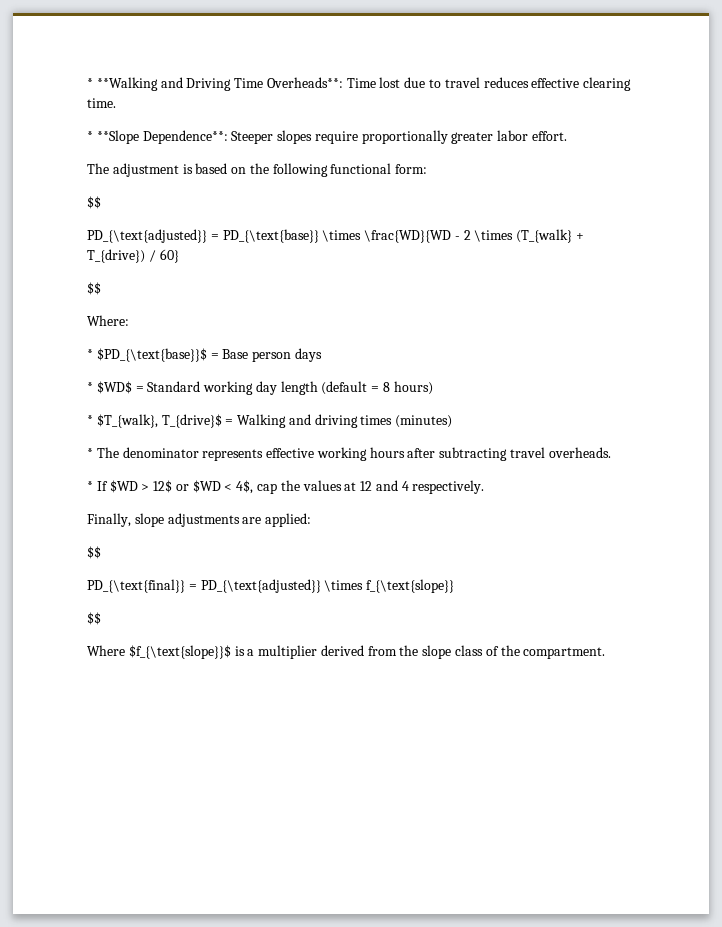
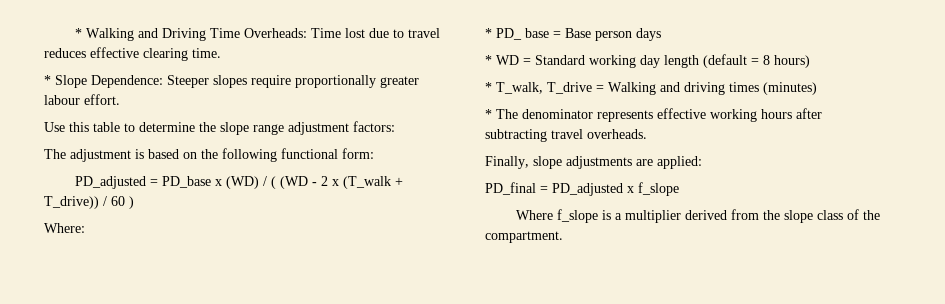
[87,77,158,91] * **Walking -> [75,28,135,41] * Walking
[266,77,343,88] Overheads**: -> [244,28,308,38] Overheads:
[96,130,228,144] **Slope Dependence**: -> [55,75,163,88] Slope Dependence:
[497,130,529,141] labor -> [44,95,80,105] labour
(568, 136) none -> [44,121,395,135] // Use this table to determine the slope range adjustment factors:
[87,196,101,209] [87,229,585,243] [87,249,179,263] [87,282,101,295] $$ // PD_{\text{adjusted}} = PD_{\text{base}} \times \frac{WD}{WD - 2 \times (T_{walk} + T_{drive}) / 60} // $$ -> [75,176,404,189] [44,196,134,209] PD_adjusted = PD_base x (WD) / ( (WD - 2 x (T_walk + T_drive)) / 60 )
[96,348,207,362] $PD_{\text{base}}$ -> [496,28,549,40] PD_ base
[96,381,132,394] $WD$ -> [496,55,519,65] WD
[96,414,222,428] $T_{walk}, T_{drive}$ -> [496,82,592,94] T_walk, T_drive
[87,480,485,494] // * If $WD > 12$ or $WD < 4$, cap the values at 12 and 4 respectively. -> (647, 134) none
[87,546,101,559] [87,579,455,593] [87,612,101,625] $$ // PD_{\text{final}} = PD_{\text{adjusted}} \times f_{\text{slope}} // $$ -> [485,182,679,196] PD_final = PD_adjusted x f_slope
[128,645,231,659] $f_{\text{slope}}$ -> [557,209,599,223] f_slope

